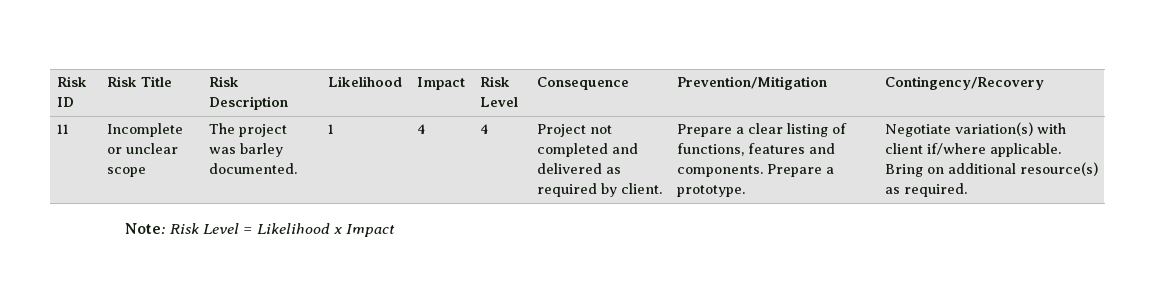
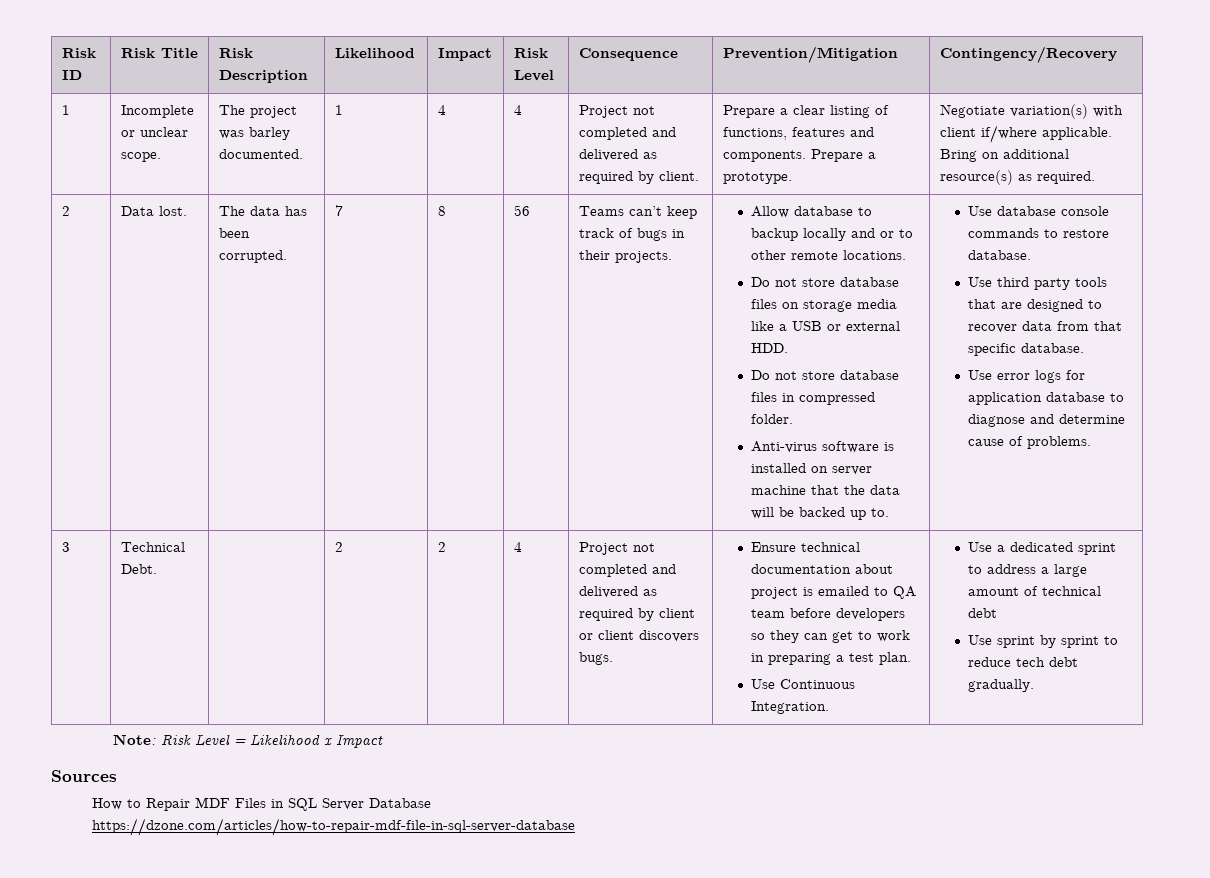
[56,124,69,134] 11 -> [61,105,70,115] 1
[106,167,146,177] scope -> [120,152,161,162] scope.
(967, 190) none -> [61,206,70,216] [120,206,187,216] [218,206,307,216] [218,228,250,238] [218,250,287,263] [334,205,343,216] [437,206,446,216] [513,205,530,216] [578,206,697,219] [578,228,685,241] [578,250,672,263] [751,206,873,218] [751,228,914,241] [751,250,907,260] [751,277,900,287] [751,299,898,312] [751,321,901,331] [751,343,789,353] [751,370,900,380] [751,392,876,405] [751,414,794,424] [751,441,895,453] [751,463,873,475] [751,485,901,495] [751,507,890,520] [968,206,1110,216] [968,228,1110,238] [968,250,1032,260] [968,277,1108,290] [968,299,1103,312] [968,321,1123,333] [968,343,1085,356] [968,370,1086,383] [968,392,1125,405] [968,414,1126,427] [968,436,1092,449] [61,542,70,552] [120,542,185,552] [120,564,157,574] [334,542,343,552] [437,542,446,552] [513,542,522,552] [578,542,655,555] [578,564,676,577] [578,586,657,598] [578,608,695,621] [578,630,699,642] [578,652,613,665] [751,542,861,552] [751,564,894,574] [751,586,917,599] [751,608,906,621] [751,630,911,643] [751,652,912,665] [751,679,856,689] [751,701,830,714] [968,542,1117,555] [968,564,1088,577] [968,586,1102,596] [968,608,998,618] [968,635,1119,648] [968,657,1079,667] [968,679,1035,692] // 2 | Data lost. | The data has been corrupted. | 7 | 8 | 56 | Teams can’t keep track of bugs in their projects. | Allow database to backup locally and or to other remote locations. // Do not store database files on storage media like a USB or external HDD. // Do not store database files in compressed folder. // Anti-virus software is installed on server machine that the data will be backed up to. | Use database console commands to restore database. // Use third party tools that are designed to recover data from that specific database. // Use error logs for application database to diagnose and determine cause of problems. // 3 | Technical Debt. | | 2 | 2 | 4 | Project not completed and delivered as required by client or client discovers bugs. | Ensure technical documentation about project is emailed to QA team before developers so they can get to work in preparing a test plan. // Use Continuous Integration. | Use a dedicated sprint to address a large amount of technical debt // Use sprint by sprint to reduce tech debt gradually.
(396, 230) none -> [51,770,117,782] [92,797,432,811] [92,818,576,836] // Sources // How to Repair MDF Files in SQL Server Database // https://dzone.com/articles/how-to-repair-mdf-file-in-sql-server-database

